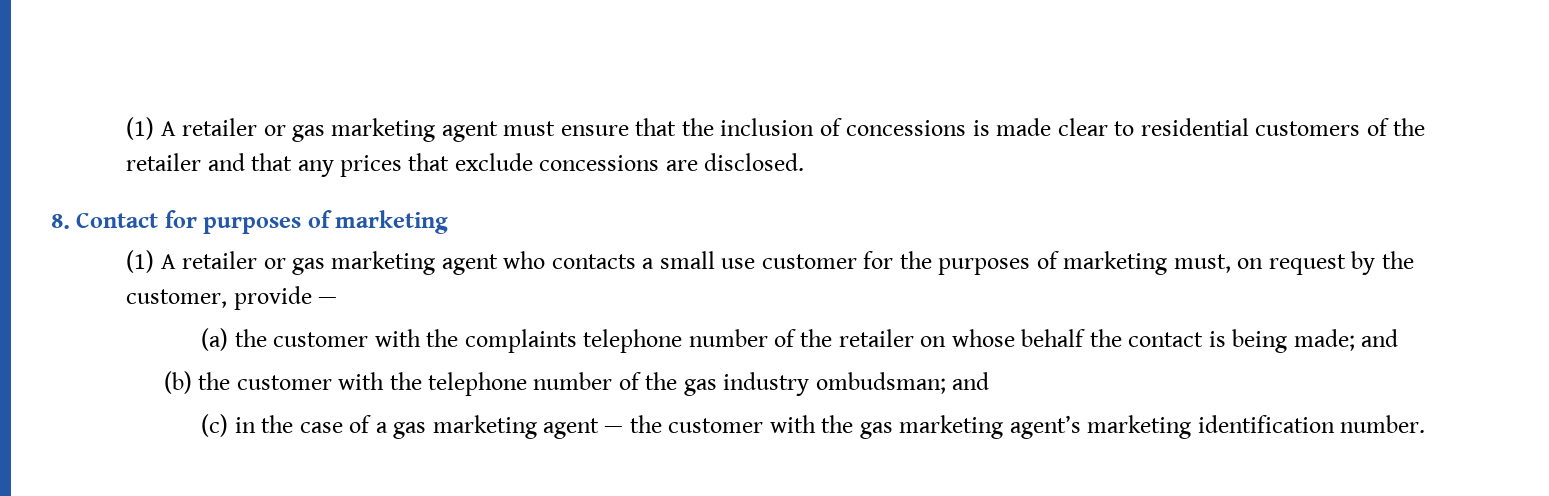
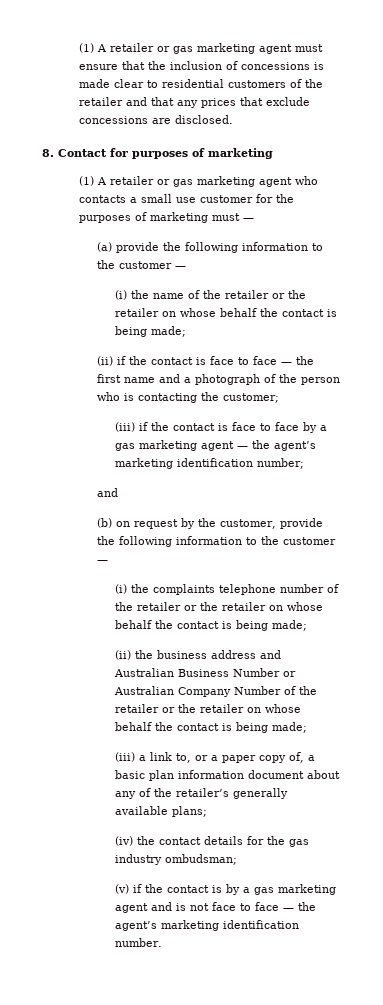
[1173,251,1414,275] [126,286,338,310] [201,328,796,353] must, on request by the customer, provide — // (a) the customer with the complaints telephone number of -> [211,213,254,221] [97,242,324,253] [97,260,187,269] [115,290,286,300] must — // (a) provide the following information to the customer — // (i) the name of the retailer or
[1361,329,1399,347] [163,371,990,396] [201,414,372,437] and // (b) the customer with the telephone number of the gas industry ombudsman; and // (c) in the case of -> [97,356,315,366] [97,374,341,385] [97,392,280,403] [115,422,318,433] // (ii) if the contact is face to face — the first name and a photograph of the person who is contacting the customer; // (iii) if the contact is face to face by
[668,415,1004,439] customer with the gas marketing -> [274,441,317,451] [115,458,305,469] [97,488,119,497] [97,518,324,529] [97,536,337,547] [97,560,109,563] [115,584,340,595] [115,602,324,611] [115,620,308,631] [115,650,282,660] [114,668,297,677] [114,686,318,697] [115,704,302,713] [115,722,308,733] [115,752,316,763] [115,770,341,781] [115,788,289,799] [115,806,208,817] [115,836,310,847] [115,854,238,865] [115,884,337,895] [115,902,317,913] agent’s marketing identification number; // and // (b) on request by the customer, provide the following information to the customer — // (i) the complaints telephone number of the retailer or the retailer on whose behalf the contact is being made; // (ii) the business address and Australian Business Number or Australian Company Number of the retailer or the retailer on whose behalf the contact is being made; // (iii) a link to, or a paper copy of, a basic plan information document about any of the retailer’s generally available plans; // (iv) the contact details for the gas industry ombudsman; // (v) if the contact is by a gas marketing agent and is not face to face — the

